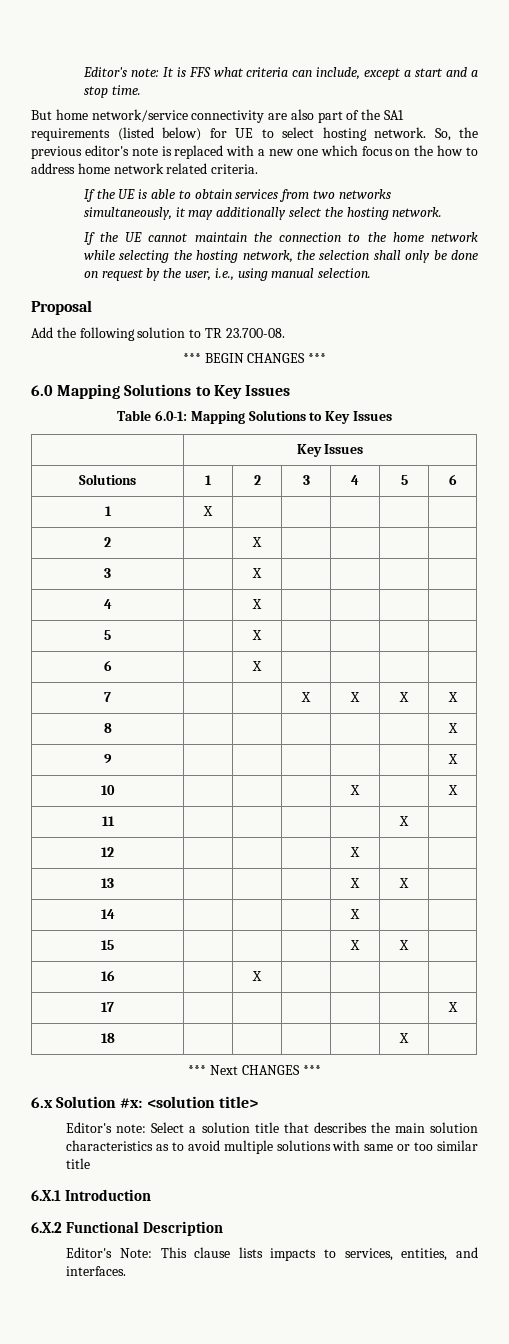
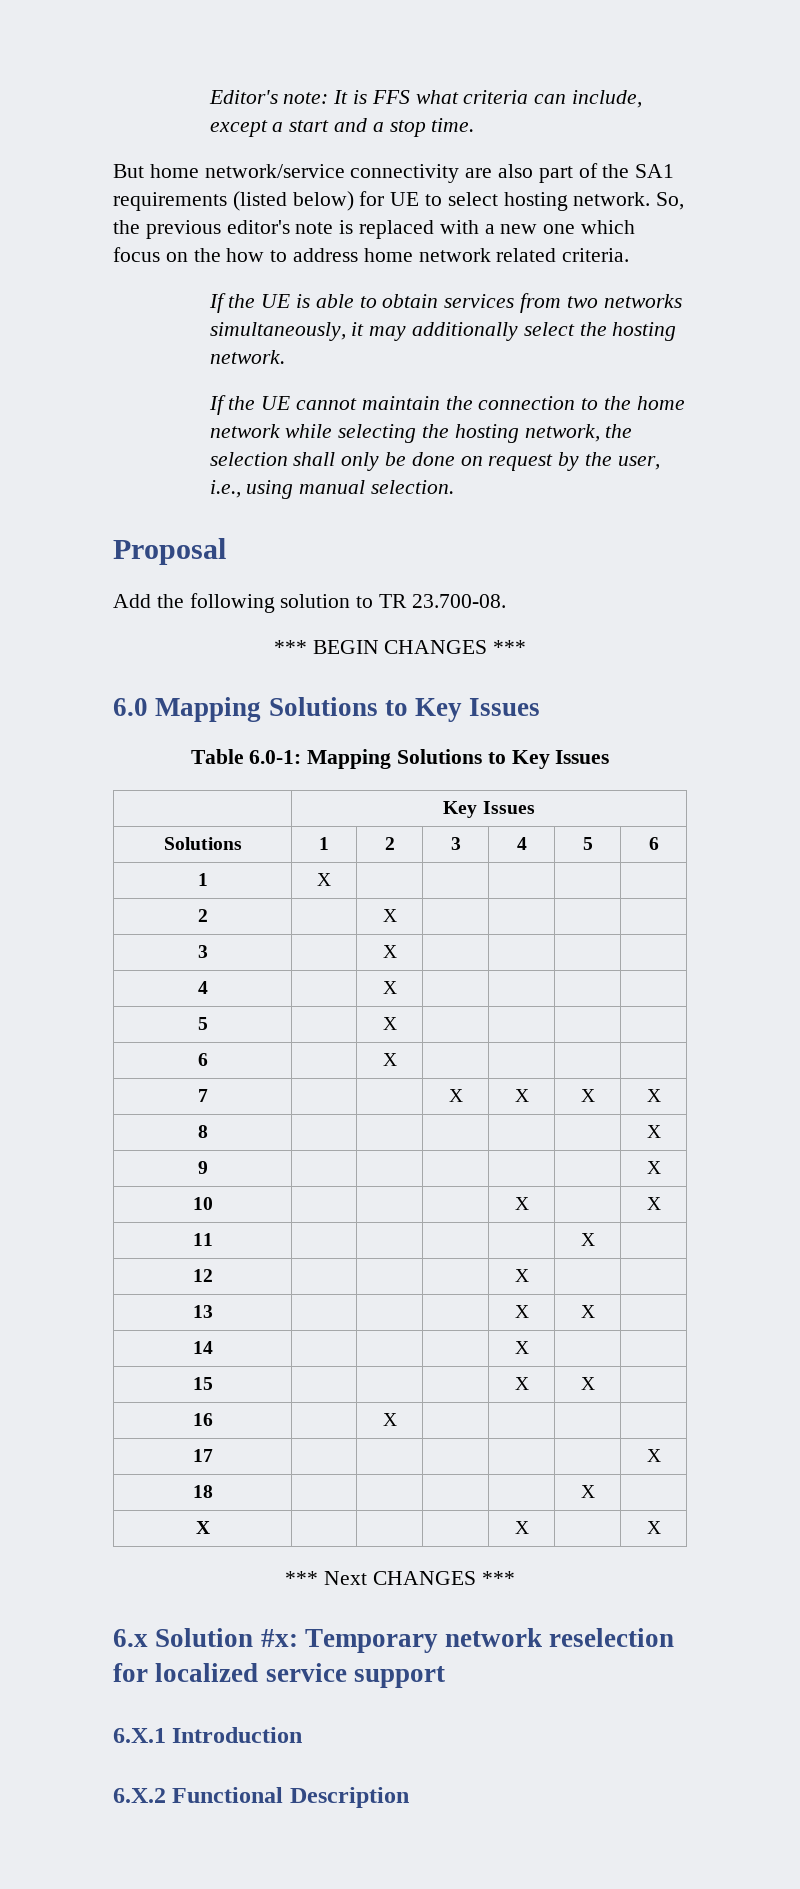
(409, 1038) none -> [195,1521,210,1534] [514,1521,529,1534] [646,1521,661,1534] // X | | | | X | | X
[146,1096,258,1108] [66,1122,478,1133] [66,1140,478,1154] [66,1158,91,1169] <solution title> // Editor's note: Select a solution title that describes the main solution characteristics as to avoid multiple solutions with same or too similar title -> [304,1628,675,1653] [113,1663,445,1688] Temporary network reselection for localized service support
[66,1247,479,1261] [66,1266,127,1276] // Editor's Note: This clause lists impacts to services, entities, and interfaces. -> (409, 1797) none

